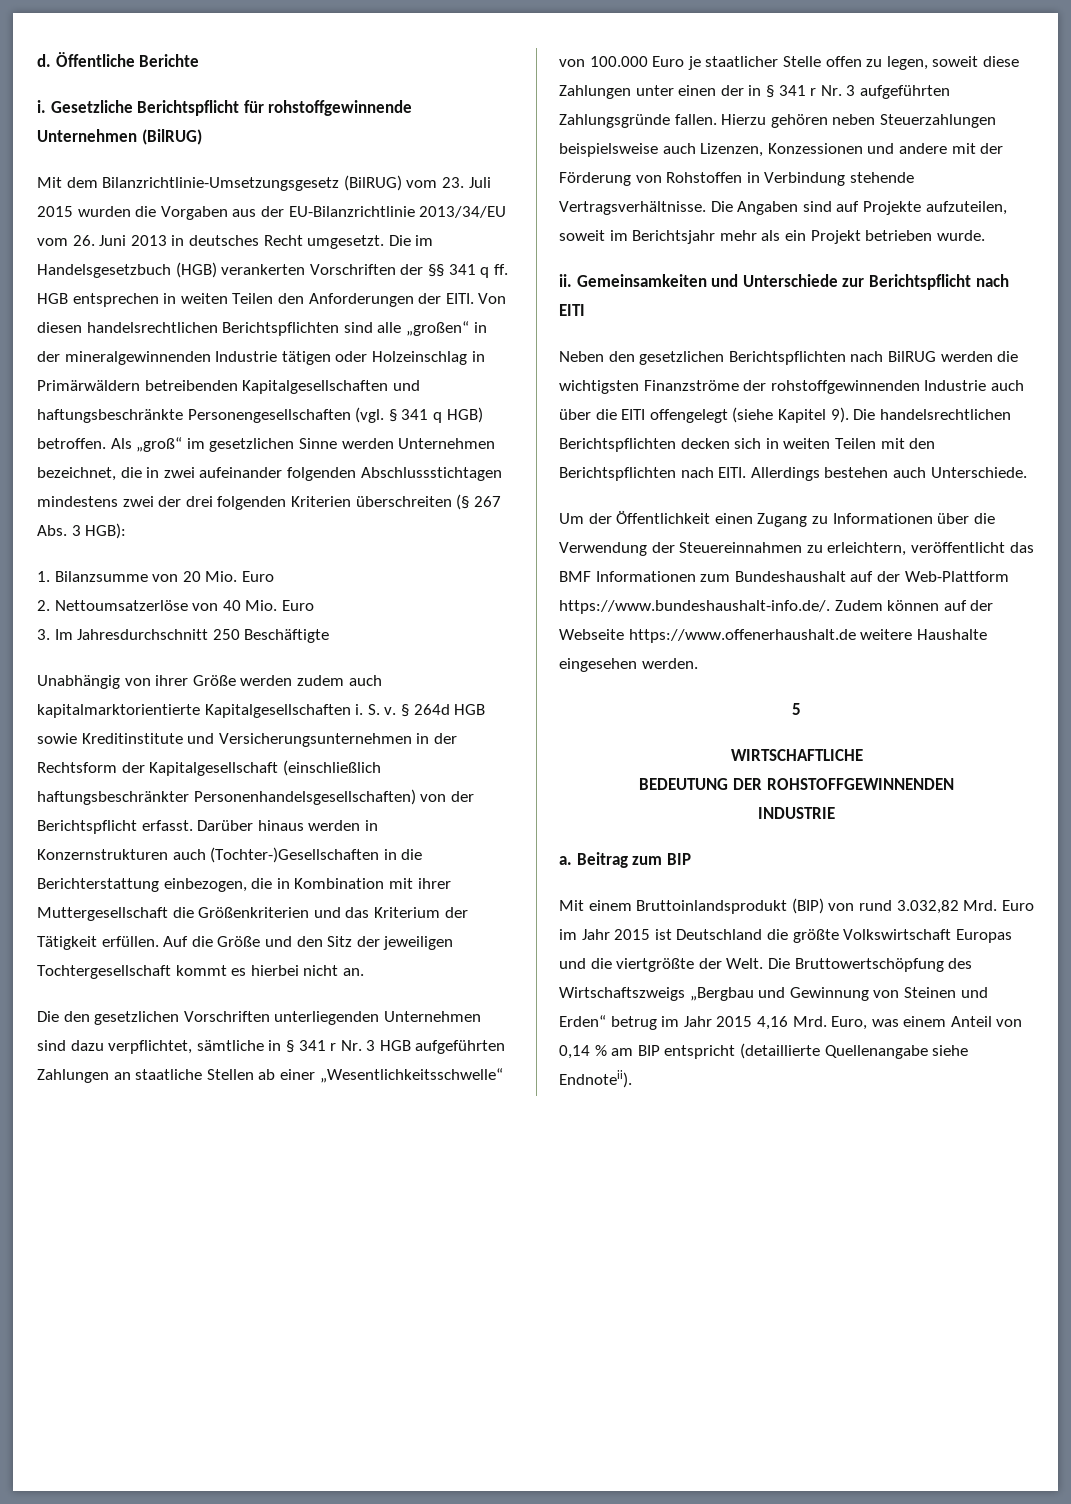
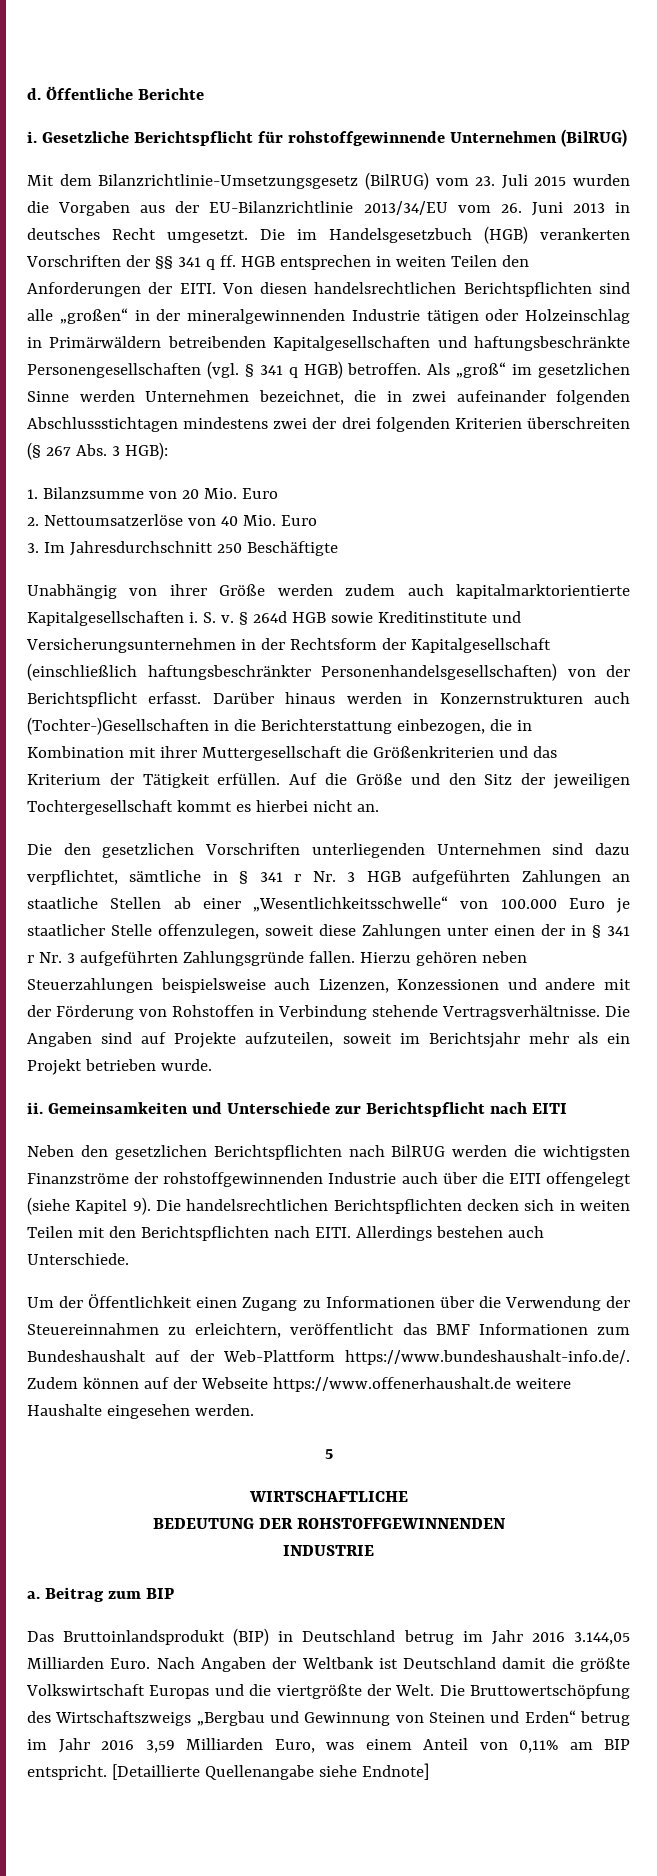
[825,56,928,70] offen zu legen, -> [158,924,259,939] offenzulegen,
[559,898,1034,914] [559,929,651,940] Mit einem Bruttoinlandsprodukt (BIP) von rund 3.032,82 Mrd. Euro im Jahr 2015 -> [27,1628,630,1646] [27,1657,374,1672] Das Bruttoinlandsprodukt (BIP) in Deutschland betrug im Jahr 2016 3.144,05 Milliarden Euro. Nach Angaben der Weltbank
(763, 934) none -> [502,1657,547,1669] damit
[716,1016,827,1030] 2015 4,16 Mrd. -> [101,1738,263,1753] 2016 3,59 Milliarden
[559,1043,820,1059] 0,14 % am BIP entspricht (detaillierte -> [519,1739,630,1753] [27,1764,200,1780] 0,11% am BIP entspricht. [Detaillierte
[559,1070,632,1088] Endnoteii). -> [361,1763,429,1780] Endnote]

